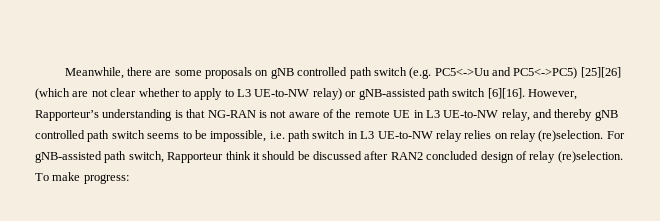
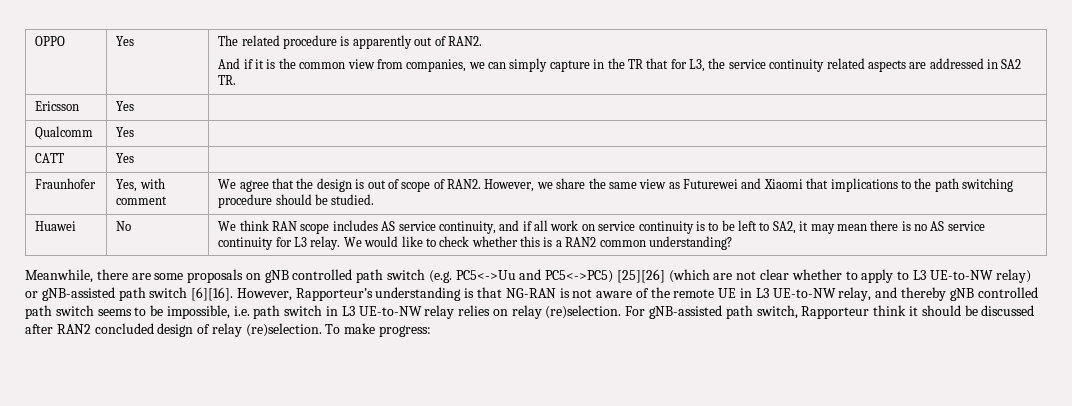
(64, 73) none -> [35,36,66,46] [116,36,135,46] [218,35,482,49] [218,58,1022,72] [218,75,237,85] [35,101,80,111] [116,101,135,111] [35,126,94,140] [116,127,135,137] [35,153,65,163] [116,153,135,163] [35,178,97,189] [116,178,165,192] [116,196,168,205] [218,178,1014,192] [218,194,375,208] [35,221,77,231] [116,221,132,231] [218,220,985,234] [218,236,732,250] OPPO | Yes | The related procedure is apparently out of RAN2. // And if it is the common view from companies, we can simply capture in the TR that for L3, the service continuity related aspects are addressed in SA2 TR. // Ericsson | Yes | // Qualcomm | Yes | // CATT | Yes | // Fraunhofer | Yes, with comment | We agree that the design is out of scope of RAN2. However, we share the same view as Futurewei and Xiaomi that implications to the path switching procedure should be studied. // Huawei | No | We think RAN scope includes AS service continuity, and if all work on service continuity is to be left to SA2, it may mean there is no AS service continuity for L3 relay. We would like to check whether this is a RAN2 common understanding? //

